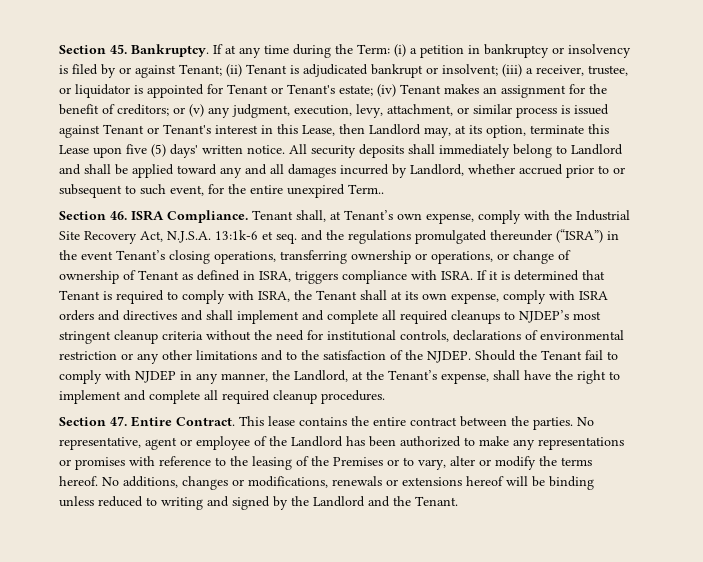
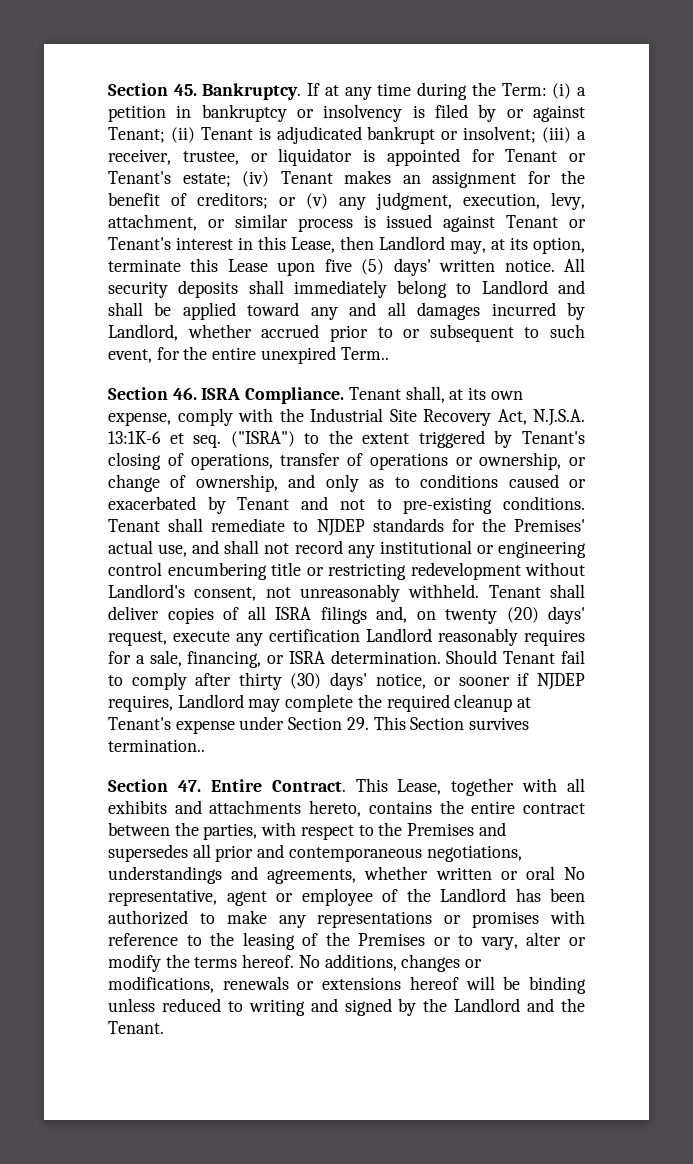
[344,210,393,220] Tenant’s -> [468,387,487,400] its
[215,230,258,240] 13:1k-6 -> [108,431,161,444] 13:1K-6
[301,229,619,244] [59,250,571,264] [59,270,605,284] [59,290,608,304] [59,310,601,324] [59,330,624,344] [59,350,618,364] [59,370,620,384] [59,390,385,404] and the regulations promulgated thereunder (“ISRA”) in the event Tenant’s closing operations, transferring ownership or operations, or change of ownership of Tenant as defined in ISRA, triggers compliance with ISRA. If it is determined that Tenant is required to comply with ISRA, the Tenant shall at its own expense, comply with ISRA orders and directives and shall implement and complete all required cleanups to NJDEP’s most stringent cleanup criteria without the need for institutional controls, declarations of environmental restriction or any other limitations and to the satisfaction of the NJDEP. Should the Tenant fail to comply with NJDEP in any manner, the Landlord, at the Tenant’s expense, shall have the right to implement and complete all required cleanup procedures. -> [230,430,585,448] [108,452,586,470] [108,474,586,492] [108,496,585,514] [108,518,585,536] [108,540,586,558] [108,562,585,580] [108,584,585,602] [108,606,585,624] [108,628,585,646] [108,650,585,668] [108,672,586,690] [108,694,532,712] [108,716,530,734] [108,739,205,752] ("ISRA") to the extent triggered by Tenant's closing of operations, transfer of operations or ownership, or change of ownership, and only as to conditions caused or exacerbated by Tenant and not to pre-existing conditions. Tenant shall remediate to NJDEP standards for the Premises' actual use, and shall not record any institutional or engineering control encumbering title or restricting redevelopment without Landlord's consent, not unreasonably withheld. Tenant shall deliver copies of all ISRA filings and, on twenty (20) days' request, execute any certification Landlord reasonably requires for a sale, financing, or ISRA determination. Should Tenant fail to comply after thirty (30) days' notice, or sooner if NJDEP requires, Landlord may complete the required cleanup at Tenant's expense under Section 29. This Section survives termination..
[268,416,295,426] lease -> [397,778,585,796] [108,800,362,817] Lease, together with all exhibits and attachments hereto,
[533,417,573,430] parties. -> [203,822,506,840] [108,844,522,862] [108,866,555,884] parties, with respect to the Premises and supersedes all prior and contemporaneous negotiations, understandings and agreements, whether written or oral

